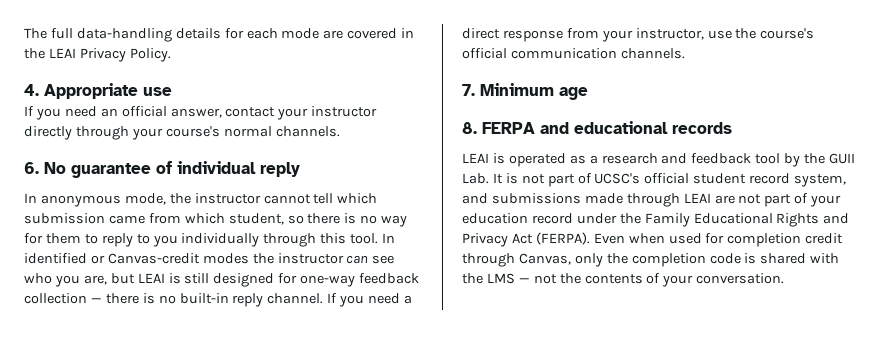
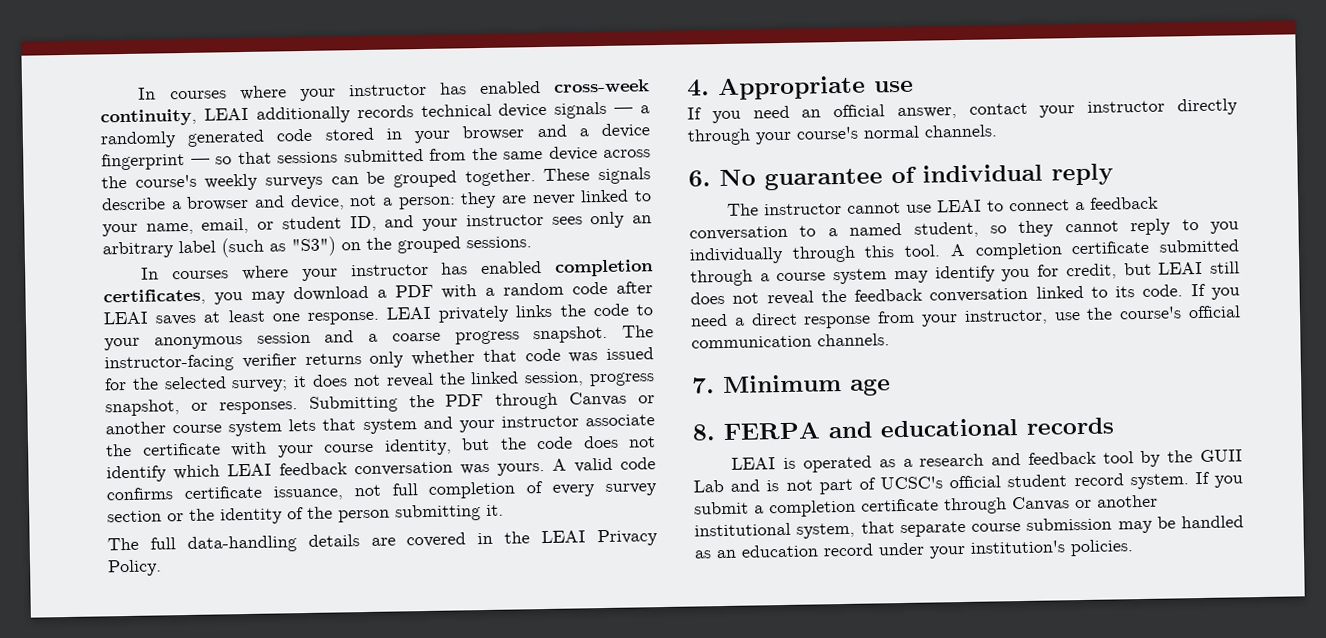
(24, 33) none -> [138,79,650,102] [100,101,650,127] [100,123,650,149] [101,146,651,171] [101,167,651,191] [101,189,653,211] [102,211,653,237] [102,236,532,259] [141,259,654,282] [103,281,653,306] [103,303,653,326] [104,325,654,351] [104,347,654,373] [104,371,655,393] [105,391,655,417] [105,414,655,437] [106,435,656,458] [106,457,656,483] [106,481,657,501] [107,504,504,525] In courses where your instructor has enabled cross-week continuity, LEAI additionally records technical device signals — a randomly generated code stored in your browser and a device fingerprint — so that sessions submitted from the same device across the course's weekly surveys can be grouped together. These signals describe a browser and device, not a person: they are never linked to your name, email, or student ID, and your instructor sees only an arbitrary label (such as "S3") on the grouped sessions. // In courses where your instructor has enabled completion certificates, you may download a PDF with a random code after LEAI saves at least one response. LEAI privately links the code to your anonymous session and a coarse progress snapshot. The instructor-facing verifier returns only whether that code was issued for the selected survey; it does not reveal the linked session, progress snapshot, or responses. Submitting the PDF through Canvas or another course system lets that system and your instructor associate the certificate with your course identity, but the code does not identify which LEAI feedback conversation was yours. A valid code confirms certificate issuance, not full completion of every survey section or the identity of the person submitting it. //
[224,28,320,39] for each mode -> (360, 540) none
[24,193,378,207] [24,213,408,227] [24,233,98,244] In anonymous mode, the instructor cannot tell which submission came from which student, so there is no way for them to -> [727,196,1160,216] [689,220,1119,241] The instructor cannot use LEAI to connect a feedback conversation to a named student, so they cannot
[382,233,396,243] [24,253,395,264] [24,273,420,287] [24,293,324,307] In identified or Canvas-credit modes the instructor can see who you are, but LEAI is still designed for one-way feedback collection — there is no built-in reply channel. -> [949,239,1239,260] [690,261,1240,287] [690,284,1184,306] A completion certificate submitted through a course system may identify you for credit, but LEAI still does not reveal the feedback conversation linked to its code.
[462,173,503,184] Lab. It -> [693,479,761,493] Lab and
[794,174,847,187] [462,193,842,207] [462,213,850,227] [462,232,844,247] [462,253,840,267] [462,273,785,287] system, and submissions made through LEAI are not part of your education record under the Family Educational Rights and Privacy Act (FERPA). Even when used for completion credit through Canvas, only the completion code is shared with the LMS — not the contents of your conversation. -> [1129,471,1243,490] [694,494,1158,518] [694,515,1244,539] [694,539,1134,559] system. If you submit a completion certificate through Canvas or another institutional system, that separate course submission may be handled as an education record under your institution's policies.

